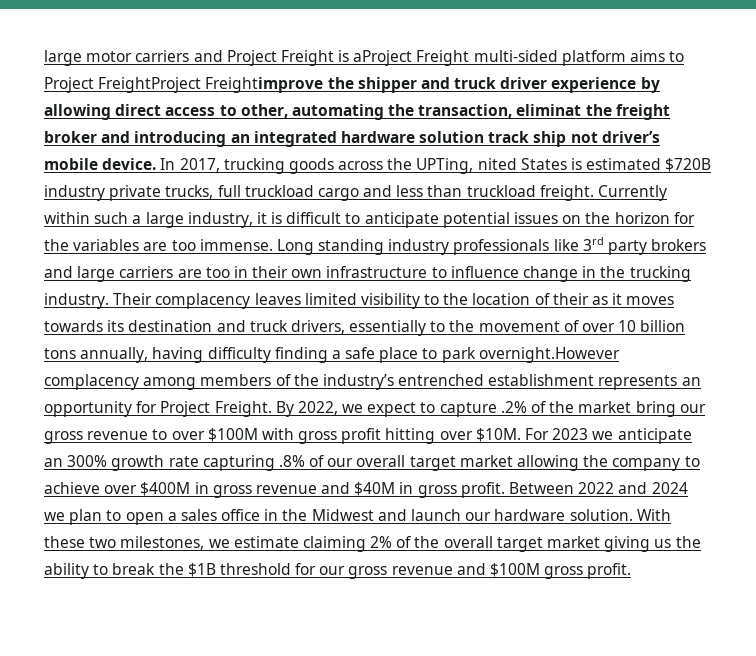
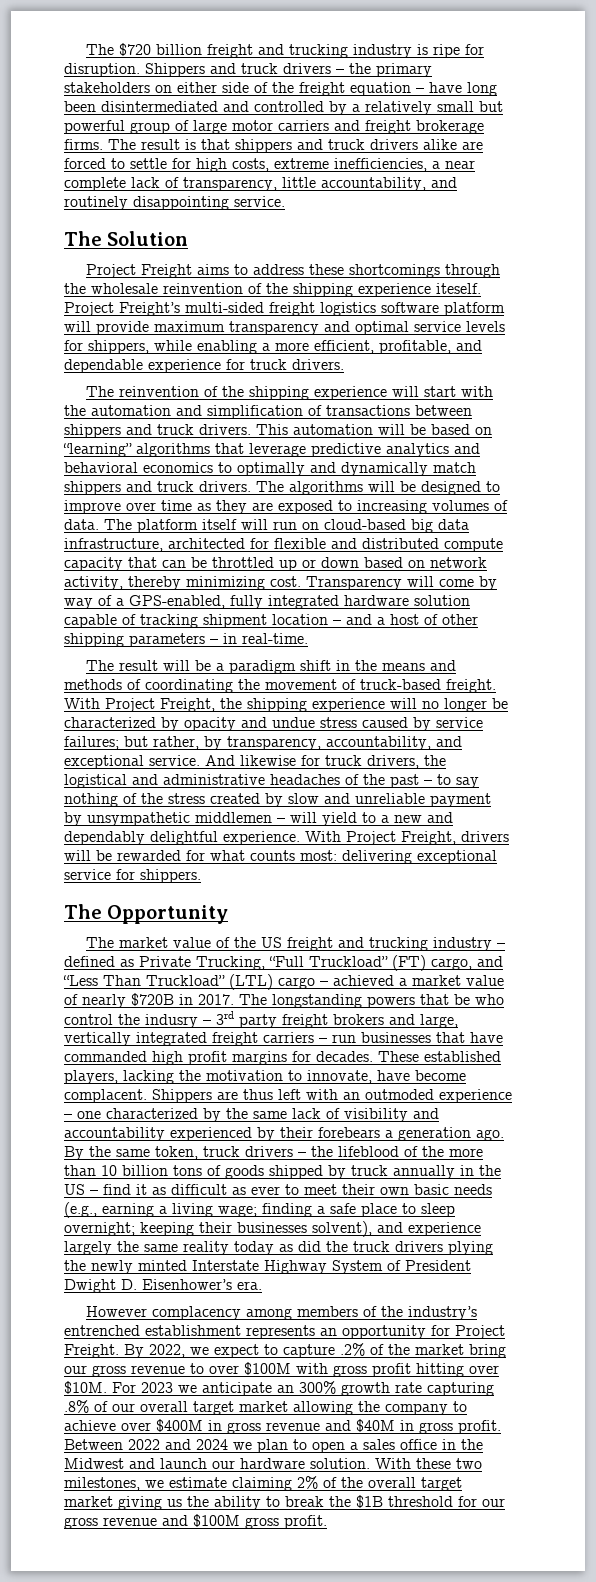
[44,50,685,66] [44,77,660,93] [44,104,670,120] [44,131,660,147] [44,158,712,174] [44,185,668,201] [44,212,695,228] [44,237,707,255] [44,266,691,282] [44,293,675,309] [44,320,686,336] [44,347,271,363] large motor carriers and Project Freight is aProject Freight multi-sided platform aims to Project FreightProject Freightimprove the shipper and truck driver experience by allowing direct access to other, automating the transaction, eliminat the freight broker and introducing an integrated hardware solution track ship not driver’s mobile device. In 2017, trucking goods across the UPTing, nited States is estimated $720B industry private trucks, full truckload cargo and less than truckload freight. Currently within such a large industry, it is difficult to anticipate potential issues on the horizon for the variables are too immense. Long standing industry professionals like 3rd party brokers and large carriers are too in their own infrastructure to influence change in the trucking industry. Their complacency leaves limited visibility to the location of their as it moves towards its destination and truck drivers, essentially to the movement of over 10 billion tons annually, having difficulty -> [86,43,485,58] [64,63,432,77] [64,82,497,96] [64,101,503,115] [64,120,484,134] [64,139,483,153] [64,158,475,172] [64,177,457,191] [64,196,285,210] [64,231,189,246] [86,264,501,278] [64,283,481,297] [64,302,505,316] [64,321,505,335] [64,340,482,354] [64,359,344,373] [86,386,494,400] [64,405,472,419] [64,424,492,438] [63,443,480,457] [64,462,476,476] [64,481,500,495] [64,500,508,514] [64,519,469,533] [64,538,503,552] [64,557,487,571] [64,576,497,590] [64,595,470,609] [64,614,478,628] [64,633,308,647] [86,660,457,674] [64,679,496,693] [64,698,508,712] [64,717,483,731] [64,736,462,750] [64,755,446,769] [64,774,479,788] [64,793,491,807] [64,812,453,826] [64,831,509,845] [64,850,497,864] [64,869,201,883] [64,904,229,924] [86,937,506,951] [64,955,503,971] [63,974,504,990] [64,993,504,1008] [64,1011,458,1028] [64,1032,503,1046] [64,1051,501,1065] [64,1070,466,1084] [64,1089,512,1103] [64,1108,439,1122] [64,1127,504,1141] [64,1146,483,1160] [64,1165,501,1179] [64,1184,492,1195] [64,1202,257,1218] The $720 billion freight and trucking industry is ripe for disruption. Shippers and truck drivers – the primary stakeholders on either side of the freight equation – have long been disintermediated and controlled by a relatively small but powerful group of large motor carriers and freight brokerage firms. The result is that shippers and truck drivers alike are forced to settle for high costs, extreme inefficiencies, a near complete lack of transparency, little accountability, and routinely disappointing service. // The Solution // Project Freight aims to address these shortcomings through the wholesale reinvention of the shipping experience iteself. Project Freight’s multi-sided freight logistics software platform will provide maximum transparency and optimal service levels for shippers, while enabling a more efficient, profitable, and dependable experience for truck drivers. // The reinvention of the shipping experience will start with the automation and simplification of transactions between shippers and truck drivers. This automation will be based on “learning” algorithms that leverage predictive analytics and behavioral economics to optimally and dynamically match shippers and truck drivers. The algorithms will be designed to improve over time as they are exposed to increasing volumes of data. The platform itself will run on cloud-based big data infrastructure, architected for flexible and distributed compute capacity that can be throttled up or down based on network activity, thereby minimizing cost. Transparency will come by way of a GPS-enabled, fully integrated hardware solution capable of tracking shipment location – and a host of other shipping parameters – in real-time. // The result will be a paradigm shift in the means and methods of coordinating the movement of truck-based freight. With Project Freight, the shipping experience will no longer be characterized by opacity and undue stress caused by service failures; but rather, by transparency, accountability, and exceptional service. And likewise for truck drivers, the logistical and administrative headaches of the past – to say nothing of the stress created by slow and unreliable payment by unsympathetic middlemen – will yield to a new and dependably delightful experience. With Project Freight, drivers will be rewarded for what counts most: delivering exceptional service for shippers. // The Opportunity // The market value of the US freight and trucking industry – defined as Private Trucking, “Full Truckload” (FT) cargo, and “Less Than Truckload” (LTL) cargo – achieved a market value of nearly $720B in 2017. The longstanding powers that be who control the indusry – 3rd party freight brokers and large, vertically integrated freight carriers – run businesses that have commanded high profit margins for decades. These established players, lacking the motivation to innovate, have become complacent. Shippers are thus left with an outmoded experience – one characterized by the same lack of visibility and accountability experienced by their forebears a generation ago. By the same token, truck drivers – the lifeblood of the more than 10 billion tons of goods shipped by truck annually in the US – find it as difficult as ever to meet their own basic needs (e.g., earning a living wage;
[441,347,620,363] park overnight.However -> [421,1203,455,1217] [64,1221,481,1237] [64,1241,493,1255] [64,1260,471,1274] [64,1279,262,1293] [86,1306,148,1317] sleep overnight; keeping their businesses solvent), and experience largely the same reality today as did the truck drivers plying the newly minted Interstate Highway System of President Dwight D. Eisenhower’s era. // However

